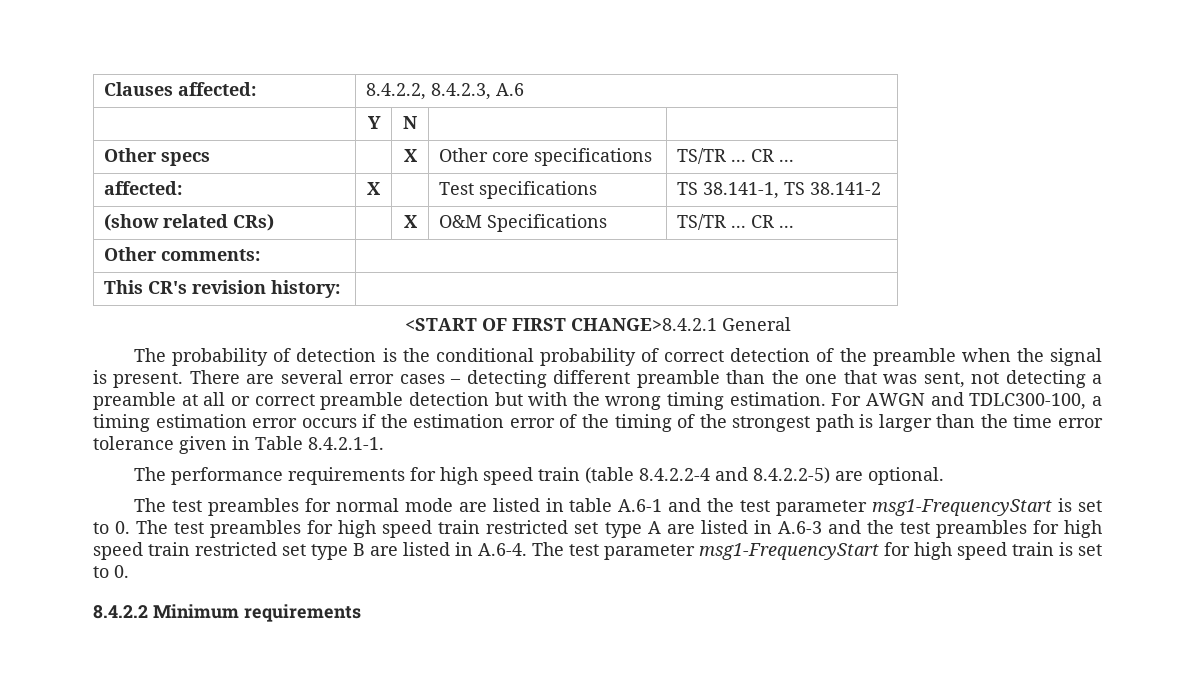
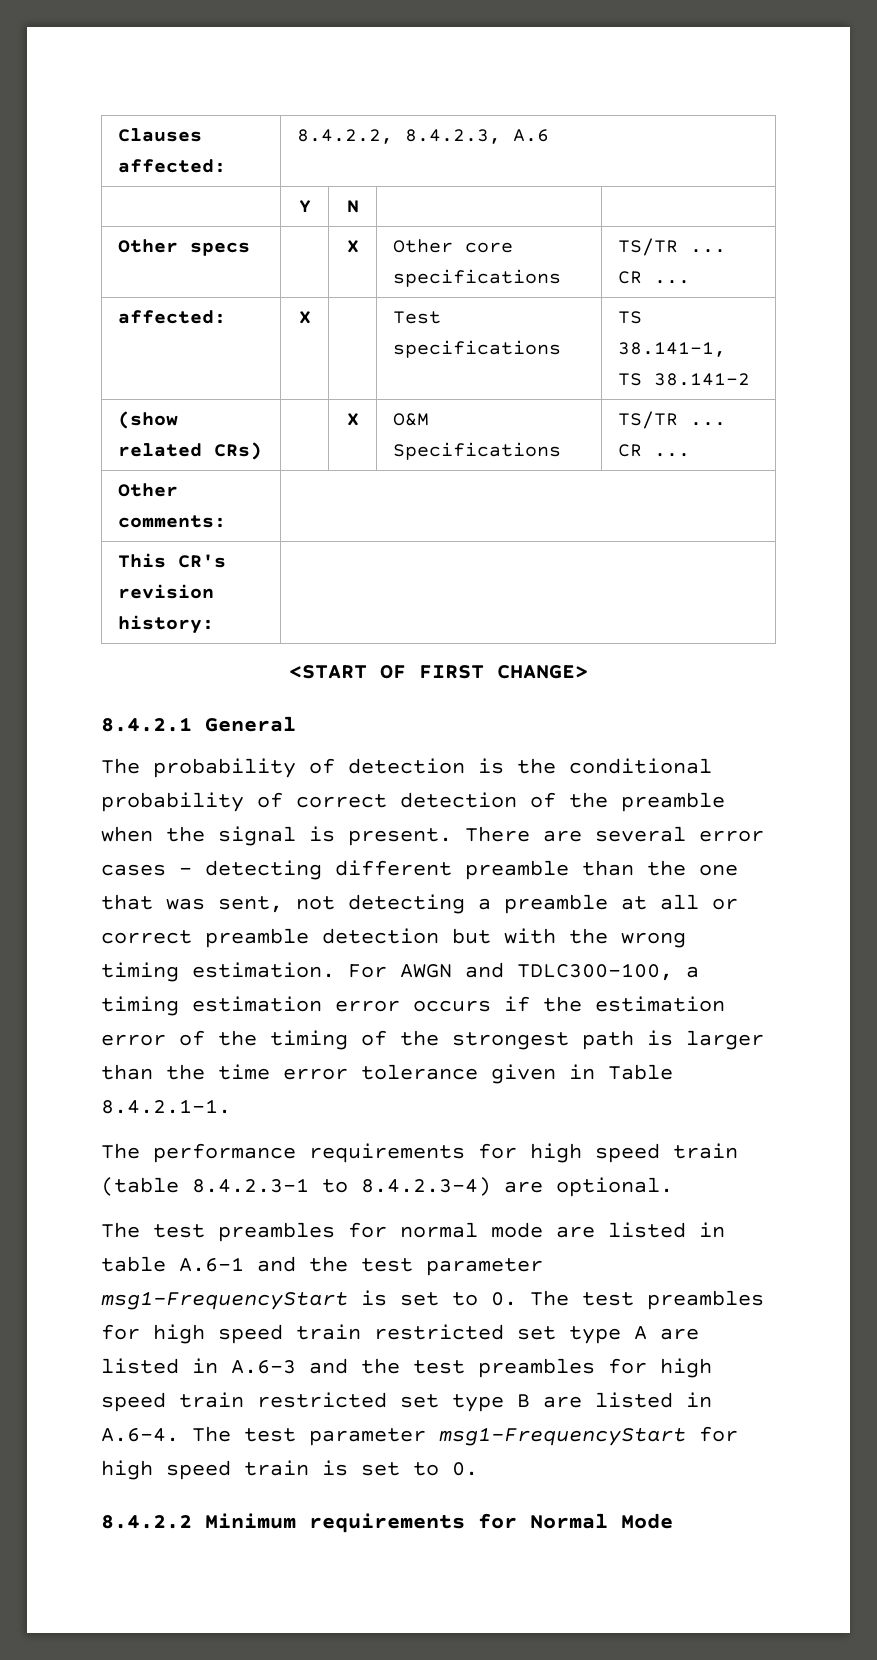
[570,318,717,331] CHANGE>8.4.2.1 -> [497,665,588,679] [101,717,192,732] CHANGE> // 8.4.2.1
[639,467,831,484] 8.4.2.2-4 and 8.4.2.2-5) -> [192,1177,491,1196] 8.4.2.3-1 to 8.4.2.3-4)
(361, 613) none -> [478,1513,673,1529] for Normal Mode

